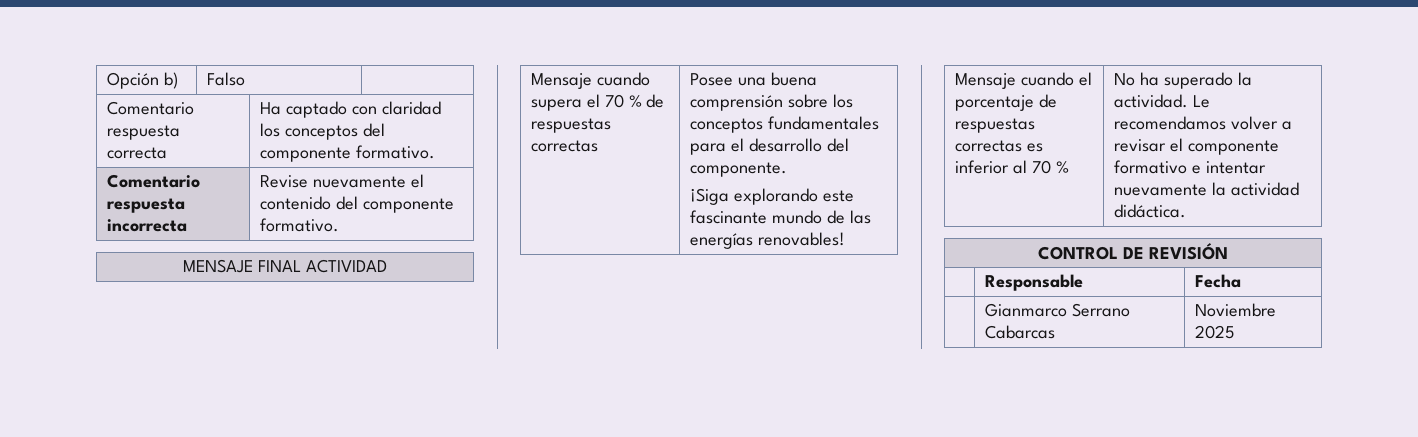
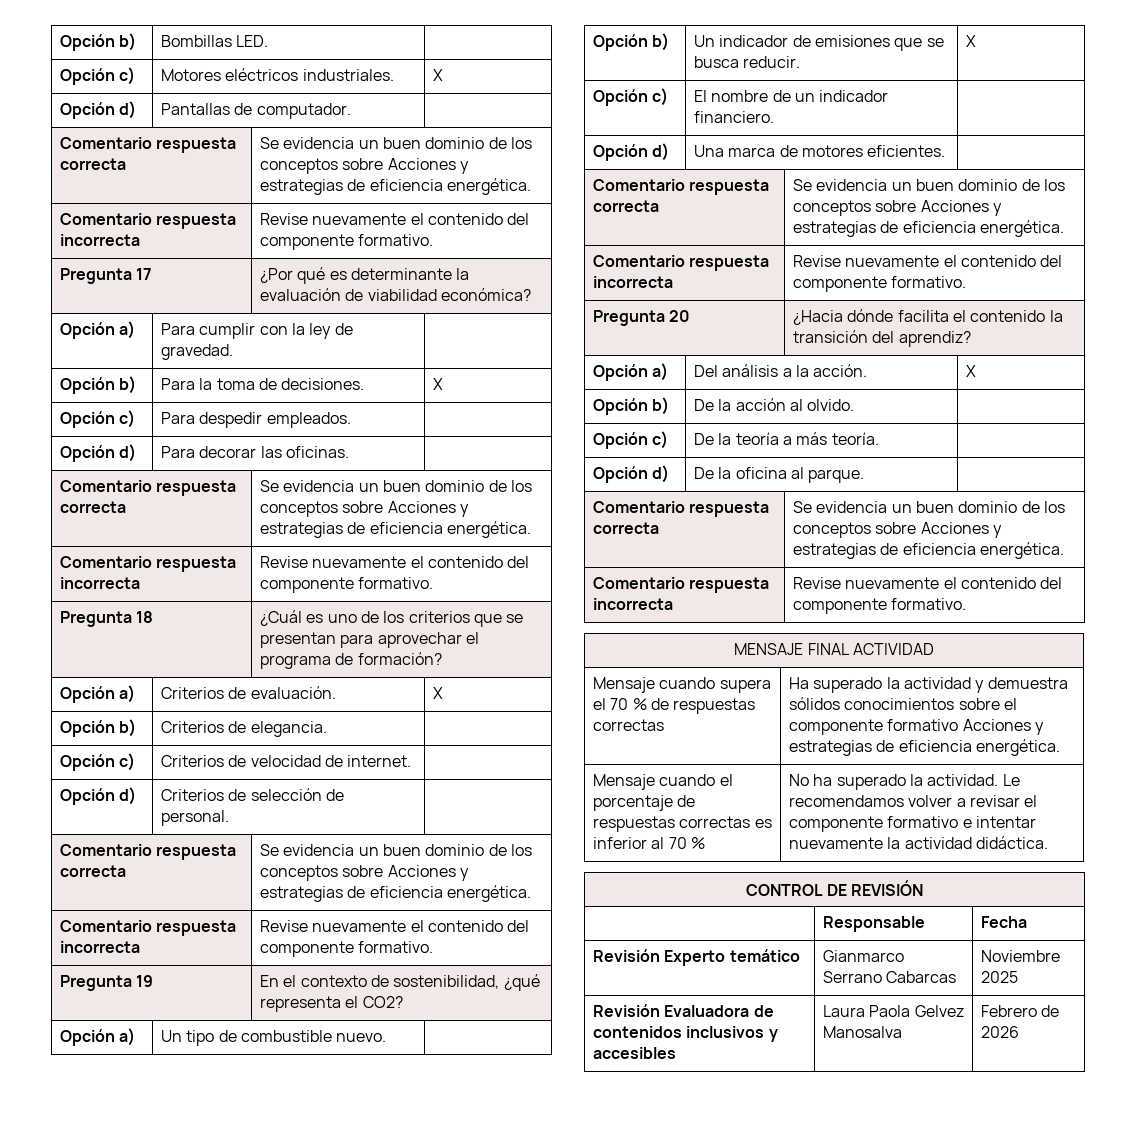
[106,72,178,89] [206,72,245,86] [106,101,194,115] [106,125,180,140] [106,147,167,159] [259,101,441,118] [259,123,385,140] [259,145,435,162] Opción b) | Falso | // Comentario respuesta correcta | Ha captado con claridad los conceptos del componente formativo. -> [60,33,137,51] [161,35,269,47] [60,67,136,85] [161,68,394,81] [433,69,444,81] [60,101,137,119] [161,103,351,119] [60,137,237,153] [60,158,127,170] [260,137,533,149] [260,158,470,174] [260,178,532,195] [60,213,237,229] [60,234,141,246] [260,213,530,225] [260,234,434,250] [60,268,153,284] [260,267,470,284] [260,288,532,301] [60,321,136,339] [161,323,353,339] [161,344,234,360] [60,376,137,394] [161,378,365,390] [433,378,444,390] [60,410,136,428] [161,412,351,428] [60,444,137,462] [161,446,350,458] [60,480,237,496] [60,501,127,513] [260,480,533,492] [260,501,470,517] [260,521,532,538] [60,556,237,572] [60,577,141,589] [260,556,530,568] [260,577,434,593] [60,611,154,627] [260,610,524,627] [260,632,480,648] [260,652,442,669] [60,685,136,703] [161,686,336,699] [433,687,444,699] [60,719,137,737] [161,721,327,737] [60,753,136,771] [161,755,412,767] [60,787,137,805] [161,788,345,801] [161,810,230,826] [60,844,237,860] [60,865,127,877] [260,844,533,856] [260,865,470,881] [260,885,532,902] [60,920,237,936] [60,941,141,953] [260,920,530,932] [260,941,434,957] [60,975,154,991] [260,974,540,991] [260,996,403,1012] [60,1028,136,1046] [161,1030,387,1046] [593,33,670,51] [694,35,944,51] [694,56,801,68] [966,35,977,47] [593,88,669,106] [694,90,889,102] [694,111,775,123] [593,143,670,161] [694,145,946,157] [593,179,770,195] [593,200,660,212] [793,179,1066,191] [793,200,1003,216] [793,220,1065,237] [593,255,770,271] [593,276,674,288] [793,255,1063,267] [793,276,967,292] [593,310,691,326] [793,309,1063,325] [793,330,971,347] [593,363,669,381] [694,364,868,377] [966,365,977,377] [593,397,670,415] [694,398,855,411] [593,431,669,449] [694,432,879,445] [593,465,670,483] [694,467,865,483] [593,501,770,517] [593,522,660,534] [793,501,1066,513] [793,522,1003,538] [793,542,1065,559] Opción b) | Bombillas LED. | // Opción c) | Motores eléctricos industriales. | X // Opción d) | Pantallas de computador. | // Comentario respuesta correcta | Se evidencia un buen dominio de los conceptos sobre Acciones y estrategias de eficiencia energética. // Comentario respuesta incorrecta | Revise nuevamente el contenido del componente formativo. // Pregunta 17 | ¿Por qué es determinante la evaluación de viabilidad económica? // Opción a) | Para cumplir con la ley de gravedad. | // Opción b) | Para la toma de decisiones. | X // Opción c) | Para despedir empleados. | // Opción d) | Para decorar las oficinas. | // Comentario respuesta correcta | Se evidencia un buen dominio de los conceptos sobre Acciones y estrategias de eficiencia energética. // Comentario respuesta incorrecta | Revise nuevamente el contenido del componente formativo. // Pregunta 18 | ¿Cuál es uno de los criterios que se presentan para aprovechar el programa de formación? // Opción a) | Criterios de evaluación. | X // Opción b) | Criterios de elegancia. | // Opción c) | Criterios de velocidad de internet. | // Opción d) | Criterios de selección de personal. | // Comentario respuesta correcta | Se evidencia un buen dominio de los conceptos sobre Acciones y estrategias de eficiencia energética. // Comentario respuesta incorrecta | Revise nuevamente el contenido del componente formativo. // Pregunta 19 | En el contexto de sostenibilidad, ¿qué representa el CO2? // Opción a) | Un tipo de combustible nuevo. | // Opción b) | Un indicador de emisiones que se busca reducir. | X // Opción c) | El nombre de un indicador financiero. | // Opción d) | Una marca de motores eficientes. | // Comentario respuesta correcta | Se evidencia un buen dominio de los conceptos sobre Acciones y estrategias de eficiencia energética. // Comentario respuesta incorrecta | Revise nuevamente el contenido del componente formativo. // Pregunta 20 | ¿Hacia dónde facilita el contenido la transición del aprendiz? // Opción a) | Del análisis a la acción. | X // Opción b) | De la acción al olvido. | // Opción c) | De la teoría a más teoría. | // Opción d) | De la oficina al parque. | // Comentario respuesta correcta | Se evidencia un buen dominio de los conceptos sobre Acciones y estrategias de eficiencia energética.
[689,72,817,86] [689,94,853,111] [689,116,879,133] [689,138,849,155] [689,162,787,177] [689,188,854,205] [689,210,871,224] [689,232,845,249] Posee una buena comprensión sobre los conceptos fundamentales para el desarrollo del componente. // ¡Siga explorando este fascinante mundo de las energías renovables! -> [789,677,1068,693] [789,697,1018,710] [789,719,1045,735] [789,739,1061,756] Ha superado la actividad y demuestra sólidos conocimientos sobre el componente formativo Acciones y estrategias de eficiencia energética.
(1241, 281) none -> [593,949,800,966] Revisión Experto temático
(1234, 332) none -> [593,1004,774,1017] [593,1026,778,1042] [593,1047,677,1059] [823,1005,964,1017] [823,1026,903,1038] [981,1005,1060,1017] [981,1026,1020,1038] // Revisión Evaluadora de contenidos inclusivos y accesibles | Laura Paola Gelvez Manosalva | Febrero de 2026

